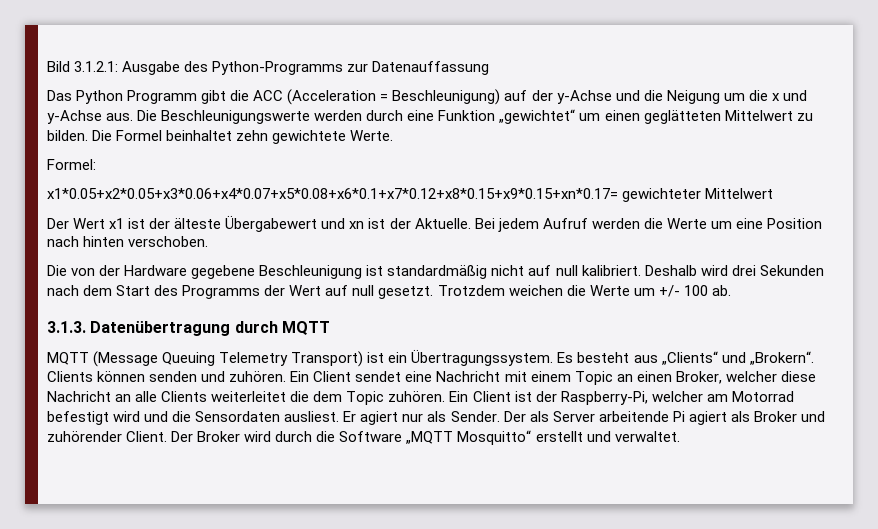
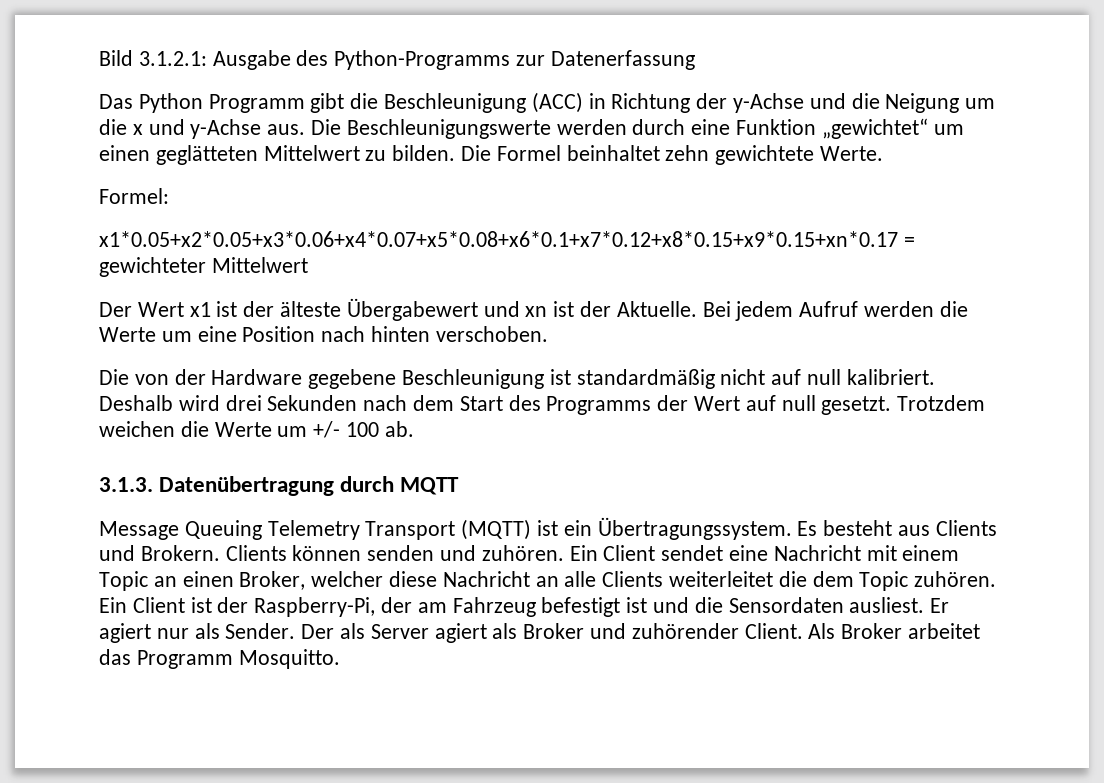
[372,61,490,75] Datenauffassung -> [550,50,695,70] Datenerfassung
[253,89,528,105] ACC (Acceleration = Beschleunigung) auf -> [384,92,691,113] Beschleunigung (ACC) in Richtung
[47,188,618,199] x1*0.05+x2*0.05+x3*0.06+x4*0.07+x5*0.08+x6*0.1+x7*0.12+x8*0.15+x9*0.15+xn*0.17= -> [99,231,915,247] x1*0.05+x2*0.05+x3*0.06+x4*0.07+x5*0.08+x6*0.1+x7*0.12+x8*0.15+x9*0.15+xn*0.17 =
[47,351,364,367] MQTT (Message Queuing Telemetry Transport) -> [99,519,532,540] Message Queuing Telemetry Transport (MQTT)
[661,351,814,365] „Clients“ und „Brokern“. -> [935,520,997,536] [99,545,220,561] Clients und Brokern.
[651,391,794,402] [47,411,141,425] welcher am Motorrad befestigt wird -> [381,597,648,617] der am Fahrzeug befestigt ist
[598,411,685,422] arbeitende Pi -> (429, 631) none
[171,430,680,445] Der Broker wird durch die Software „MQTT Mosquitto“ erstellt und verwaltet. -> [808,623,981,639] [99,649,340,669] Als Broker arbeitet das Programm Mosquitto.

